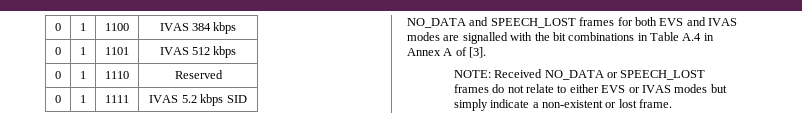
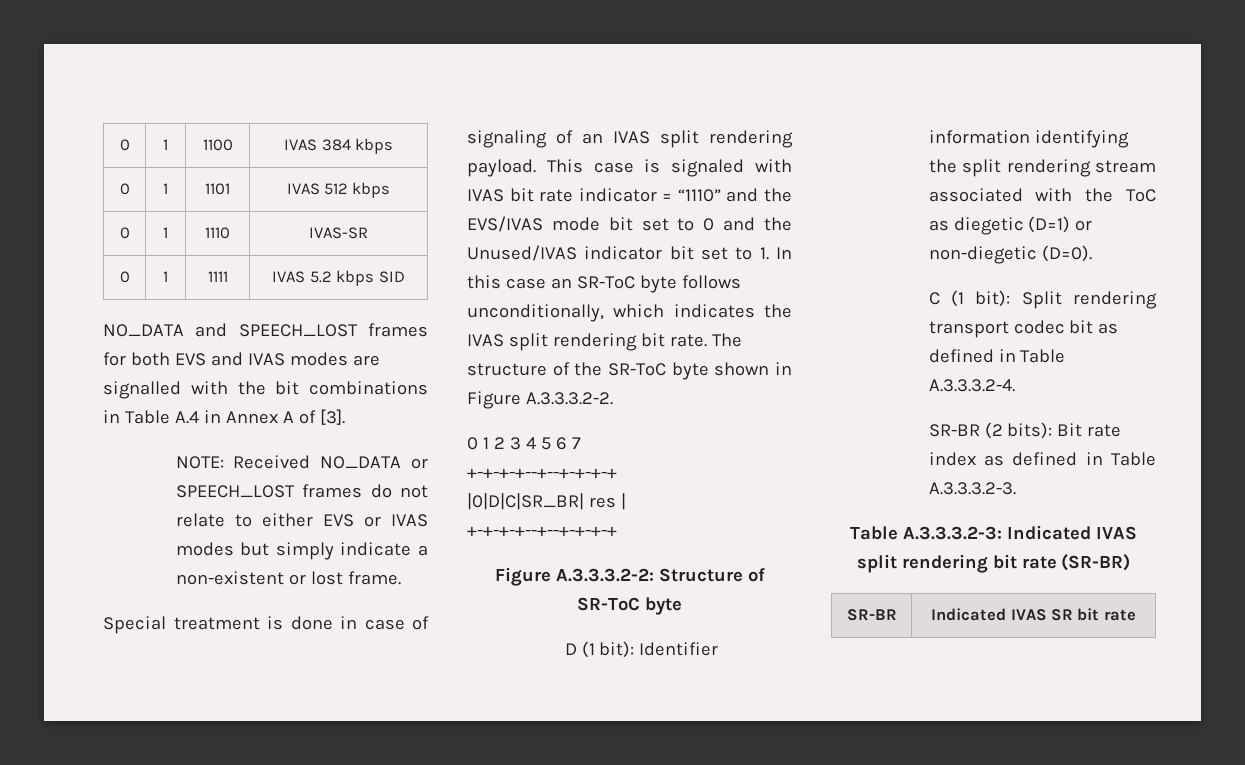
[174,70,223,79] Reserved -> [309,227,368,239] IVAS-SR
(673, 103) none -> [103,616,429,634] [467,130,793,148] [467,159,792,177] [467,188,792,202] [467,216,792,232] [467,245,792,261] [467,275,741,293] [467,304,792,322] [467,333,742,351] [467,362,792,380] [467,391,613,409] [467,437,581,450] [467,468,617,478] [467,493,626,510] [467,526,617,536] [494,567,765,586] [577,597,682,615] [564,641,719,658] [928,130,1129,148] [928,159,1156,177] [928,188,1156,202] [928,216,1093,235] [928,245,1092,264] [928,290,1157,309] [928,320,1119,338] [928,349,1066,363] [928,379,1015,392] [928,422,1122,439] [928,452,1156,466] [928,482,1016,495] [850,525,1137,540] [856,554,1131,573] [846,609,897,621] [931,608,1136,621] // Special treatment is done in case of signaling of an IVAS split rendering payload. This case is signaled with IVAS bit rate indicator = “1110” and the EVS/IVAS mode bit set to 0 and the Unused/IVAS indicator bit set to 1. In this case an SR-ToC byte follows unconditionally, which indicates the IVAS split rendering bit rate. The structure of the SR-ToC byte shown in Figure A.3.3.3.2-2. // 0 1 2 3 4 5 6 7 // +-+-+-+--+--+-+-+-+ // |0|D|C|SR_BR| res | // +-+-+-+--+--+-+-+-+ // Figure A.3.3.3.2-2: Structure of SR-ToC byte // D (1 bit): Identifier information identifying the split rendering stream associated with the ToC as diegetic (D=1) or non-diegetic (D=0). // C (1 bit): Split rendering transport codec bit as defined in Table A.3.3.3.2-4. // SR-BR (2 bits): Bit rate index as defined in Table A.3.3.3.2-3. // Table A.3.3.3.2-3: Indicated IVAS split rendering bit rate (SR-BR) // SR-BR | Indicated IVAS SR bit rate

